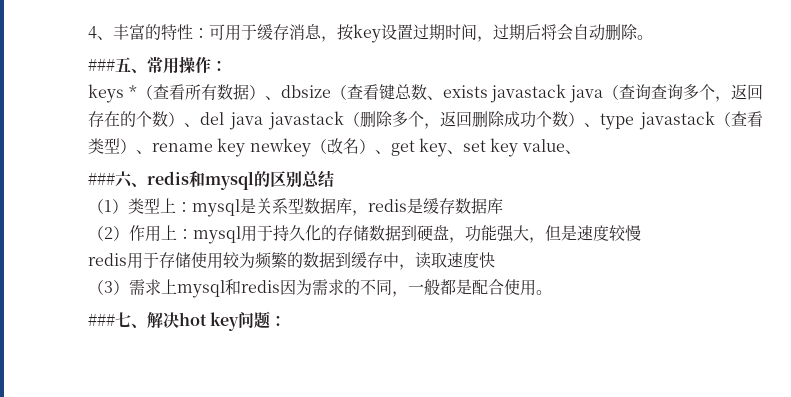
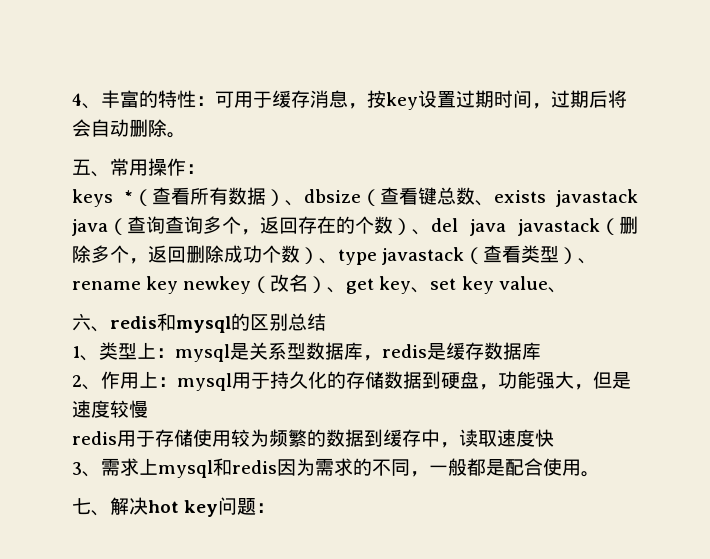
[88,58,115,71] ### -> (186, 135) none
[88,172,115,185] ### -> (567, 290) none
[88,199,128,214] （1） -> [72,346,99,361] 1、
[88,226,129,241] （2） -> [72,375,101,390] 2、
[88,280,129,295] （3） -> [72,462,101,477] 3、
[88,313,115,326] ### -> (600, 474) none

